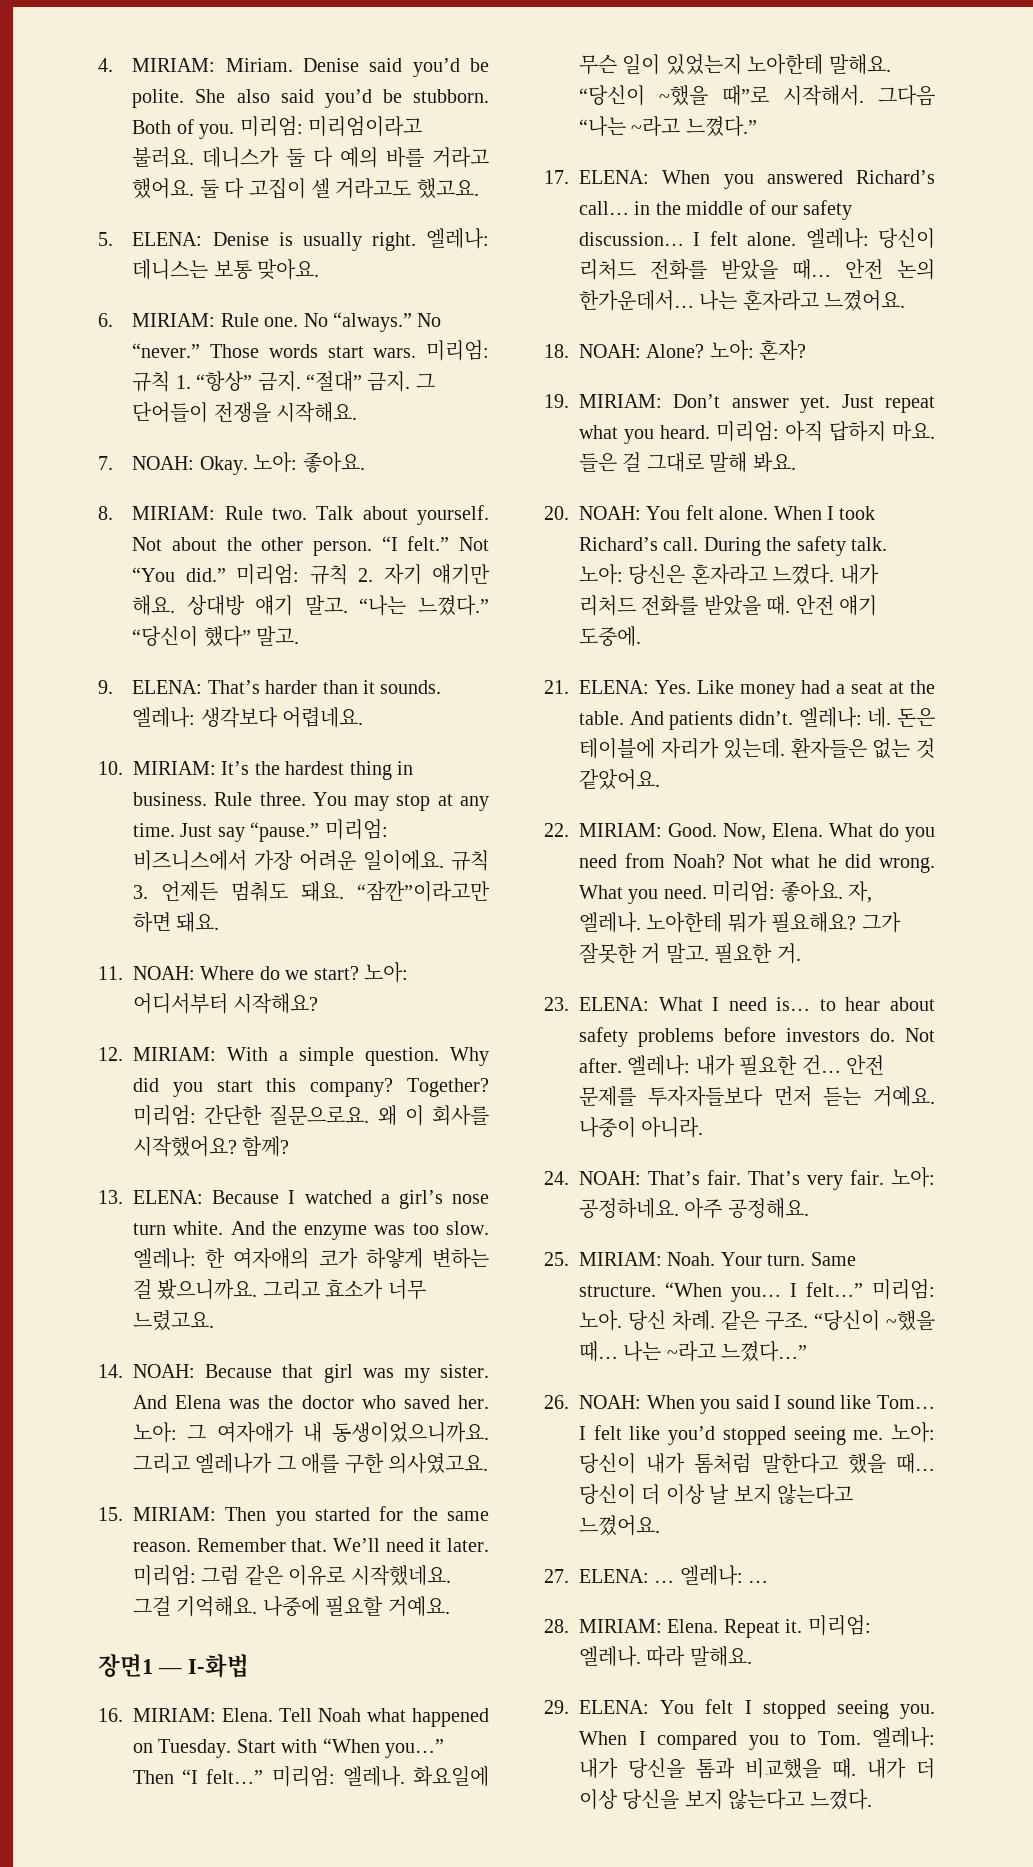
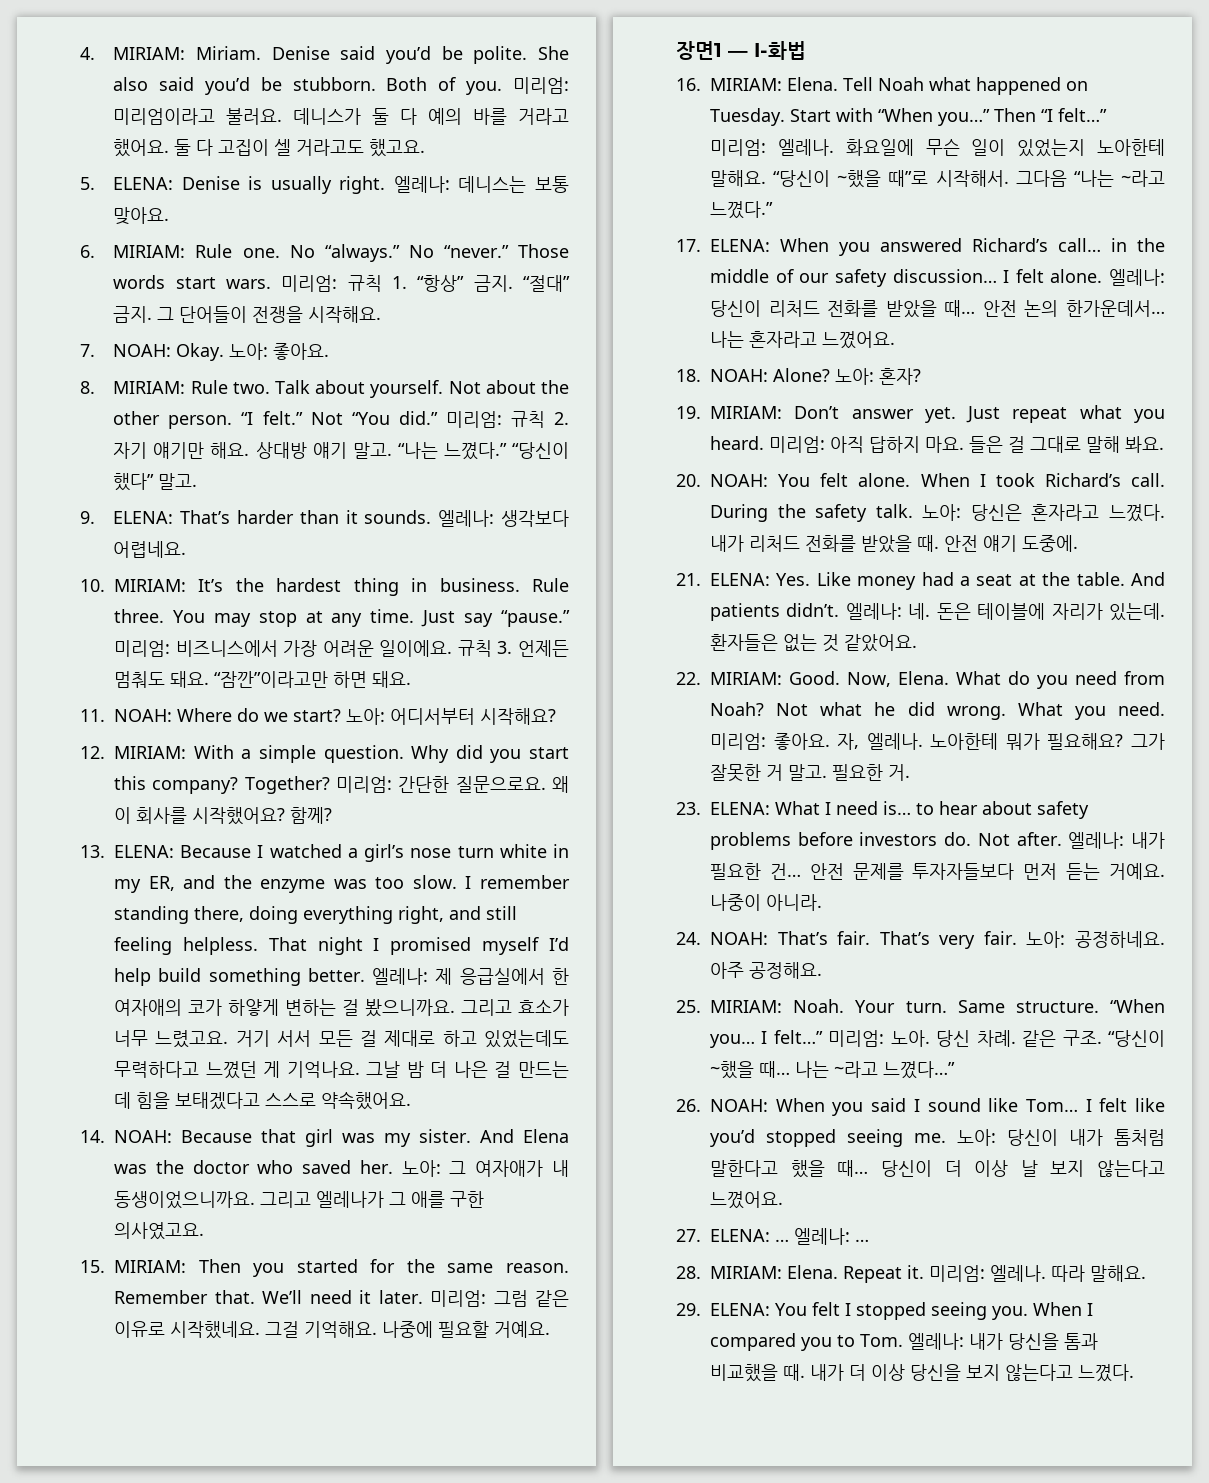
[173,1221,265,1235] white. And -> [499,844,569,858] [114,875,216,893] white in my ER, and
[133,1248,196,1269] 엘레나: -> [465,875,570,889] [114,906,517,924] [114,937,569,955] [114,968,545,986] I remember standing there, doing everything right, and still feeling helpless. That night I promised myself I’d help build something better. 엘레나: 제 응급실에서
(214, 1320) none -> [235,1030,569,1048] [114,1061,569,1079] [114,1091,411,1110] 거기 서서 모든 걸 제대로 하고 있었는데도 무력하다고 느꼈던 게 기억나요. 그날 밤 더 나은 걸 만드는 데 힘을 보태겠다고 스스로 약속했어요.

